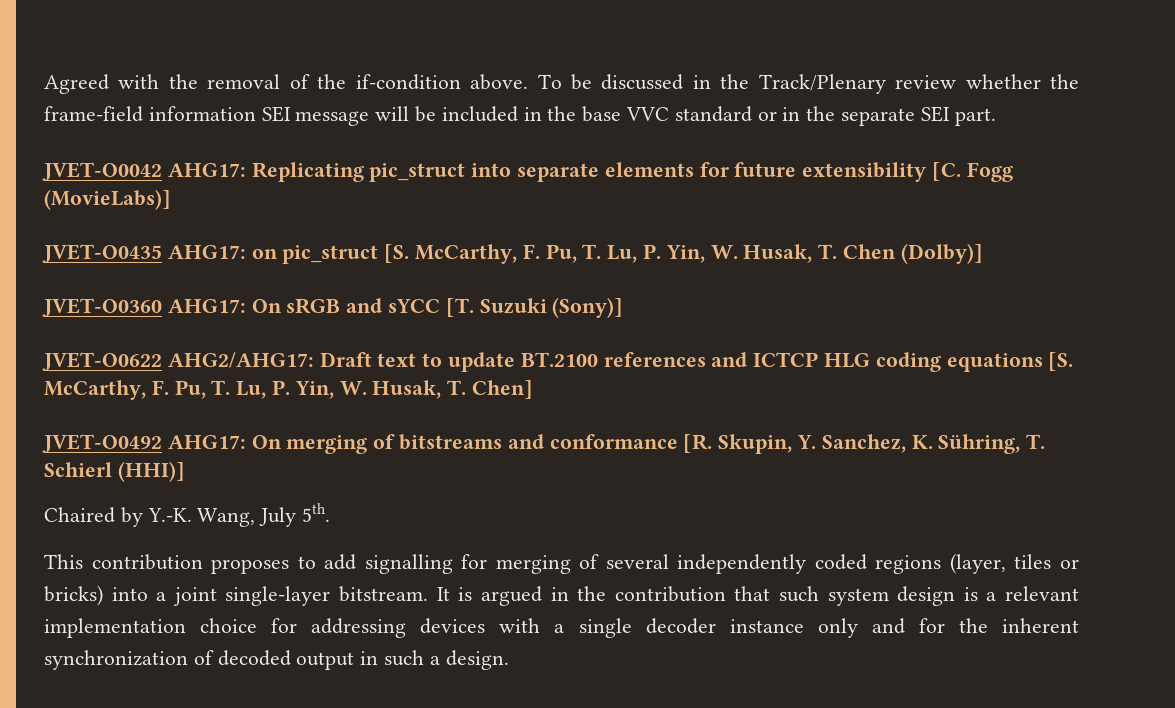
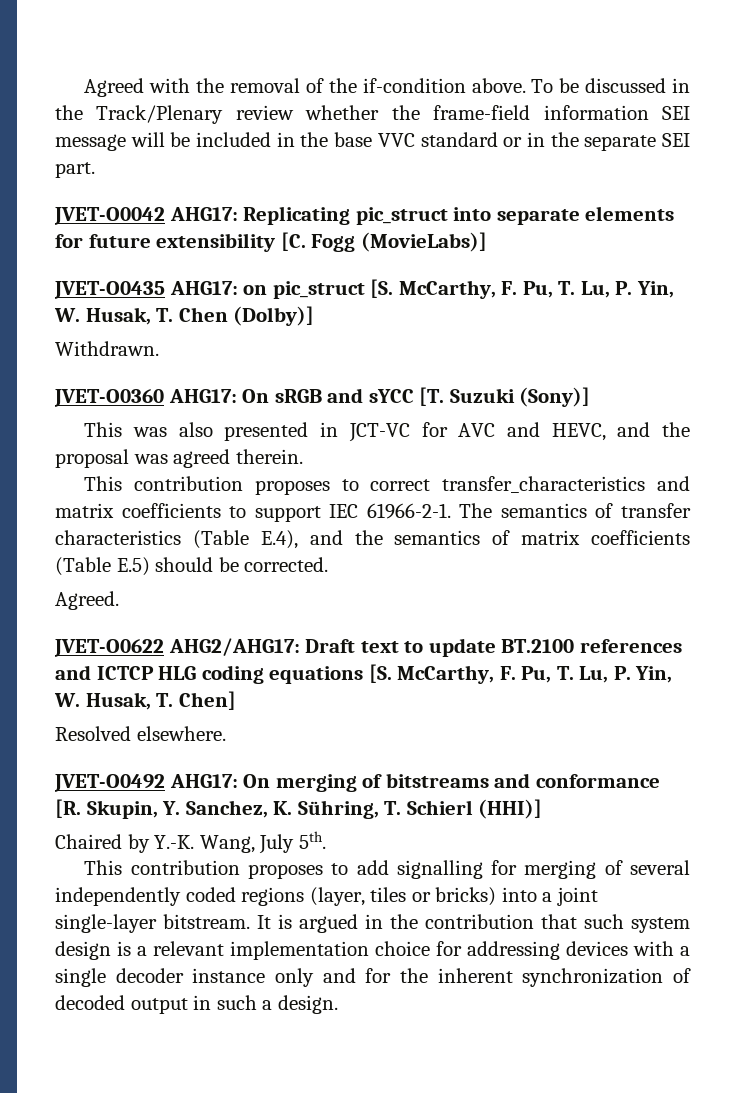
(983, 253) none -> [55,341,159,356] // Withdrawn.
(624, 307) none -> [84,422,690,442] [55,449,303,468] [84,476,691,495] [55,503,691,522] [55,530,690,549] [55,557,329,576] [55,591,119,610] // This was also presented in JCT-VC for AVC and HEVC, and the proposal was agreed therein. // This contribution proposes to correct transfer_characteristics and matrix coefficients to support IEC 61966-2-1. The semantics of transfer characteristics (Table E.4), and the semantics of matrix coefficients (Table E.5) should be corrected. // Agreed.
(534, 389) none -> [55,726,226,741] // Resolved elsewhere.

